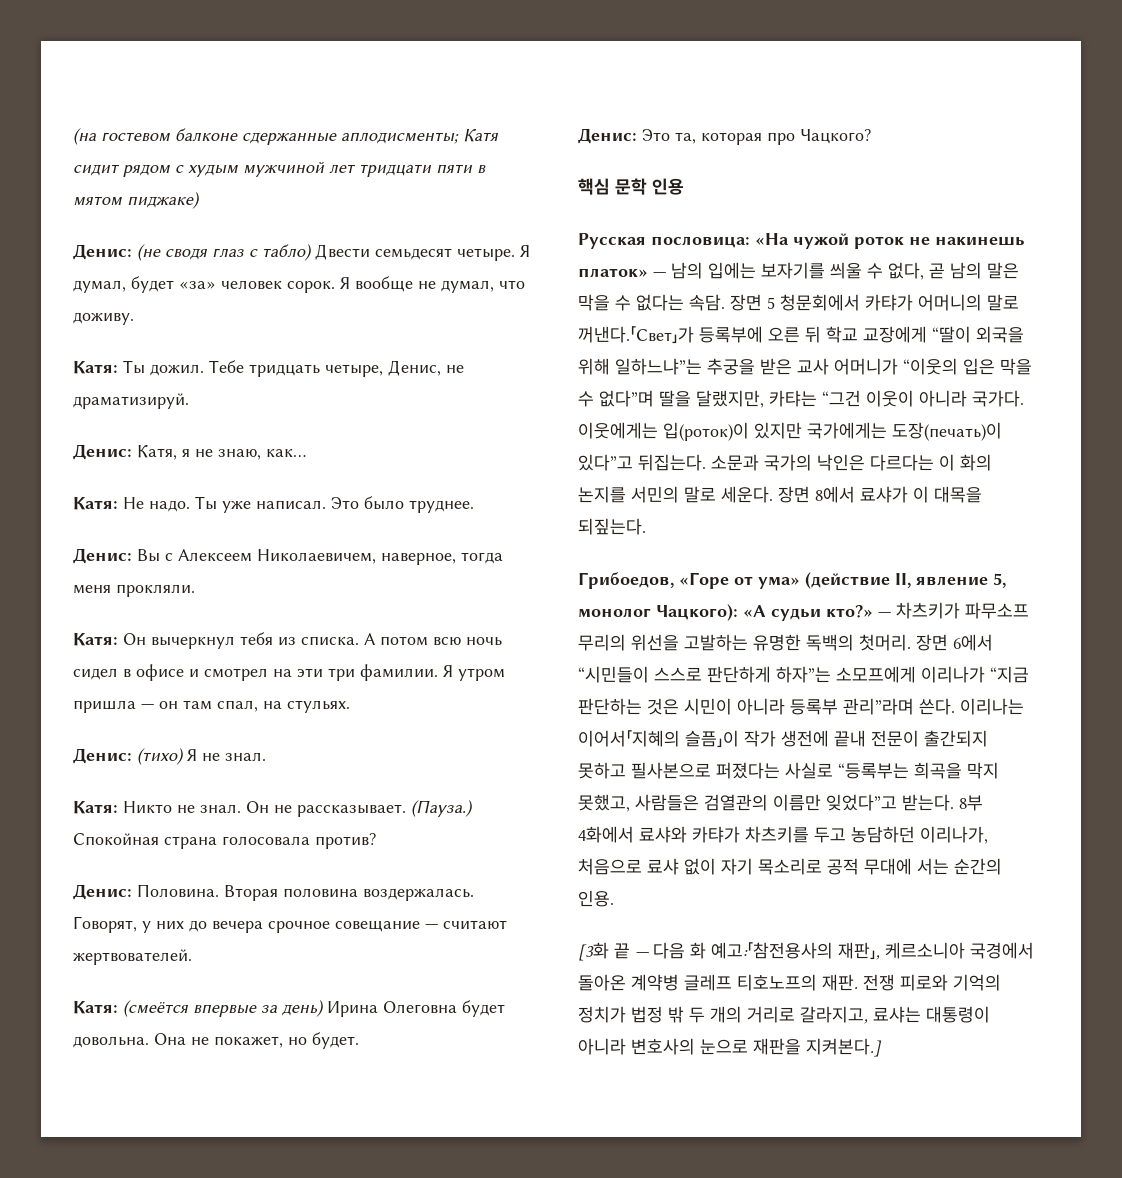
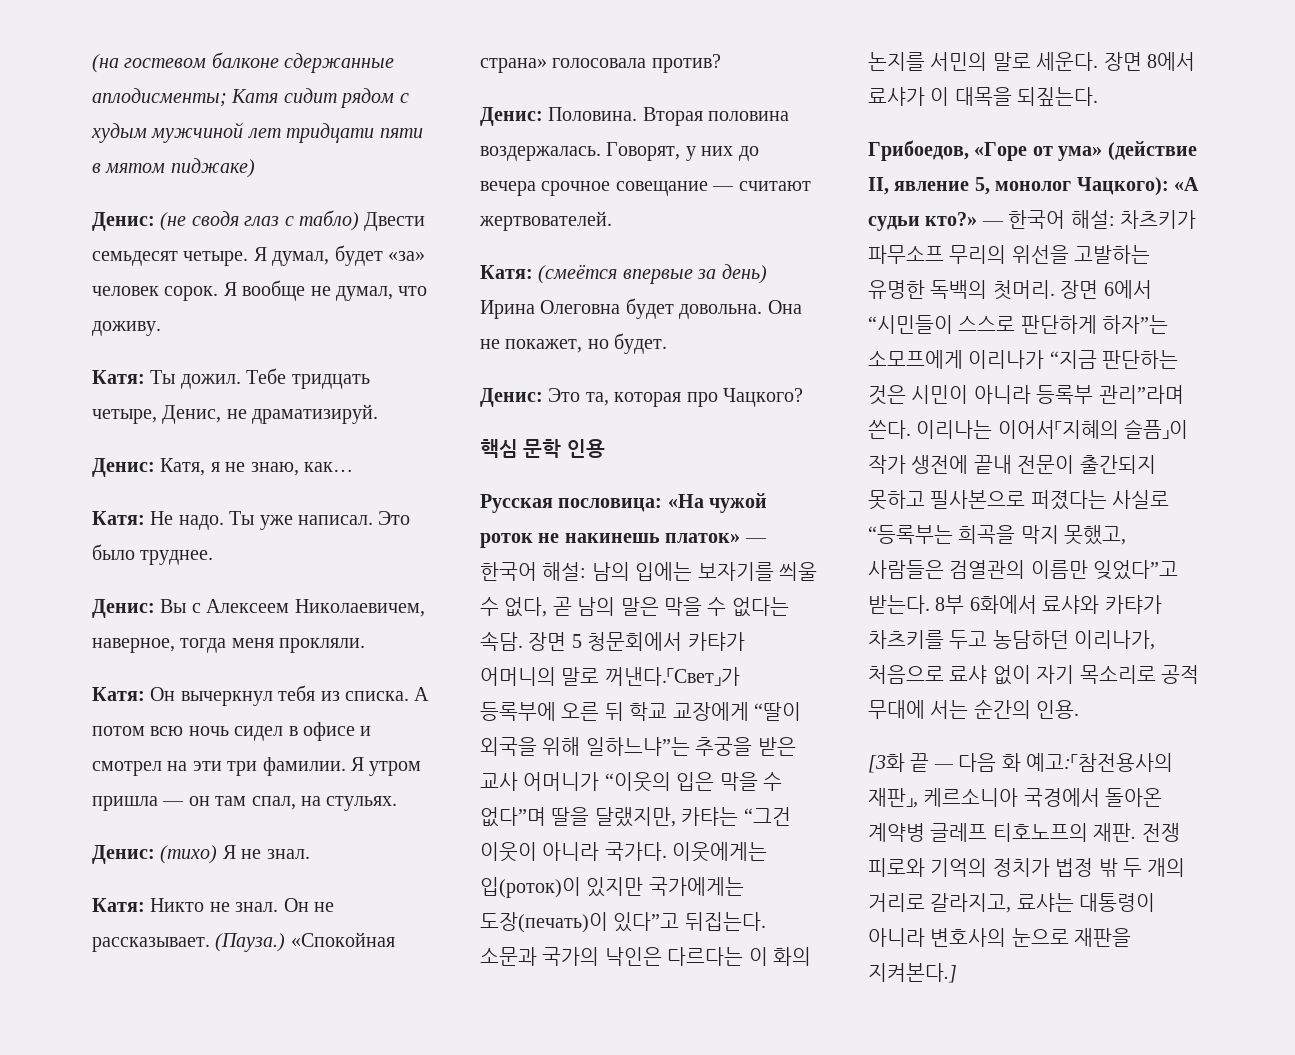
[73,833,217,849] Спокойная страна -> [290,932,395,947] [480,58,547,73] «Спокойная страна»
(666, 274) none -> [480,562,587,581] 한국어 해설:
(891, 614) none -> [1008,210,1115,229] 한국어 해설:
[578,826,634,843] 4화에서 -> [969,595,1037,614] 6화에서

